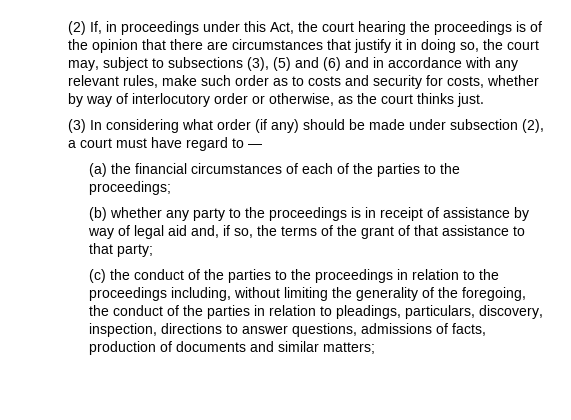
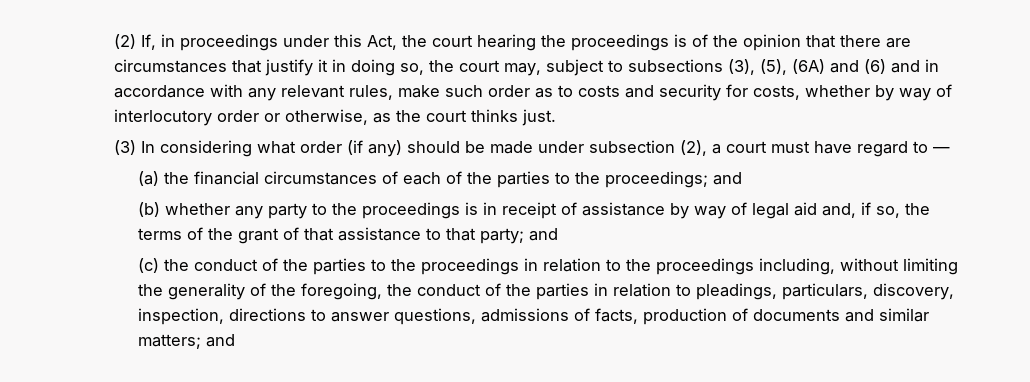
[273,57,292,71] (5) -> [759,59,825,75] (5), (6A)
(172, 188) none -> [713,172,743,185] and
(154, 250) none -> [529,228,559,241] and
(376, 348) none -> [206,334,236,347] and

